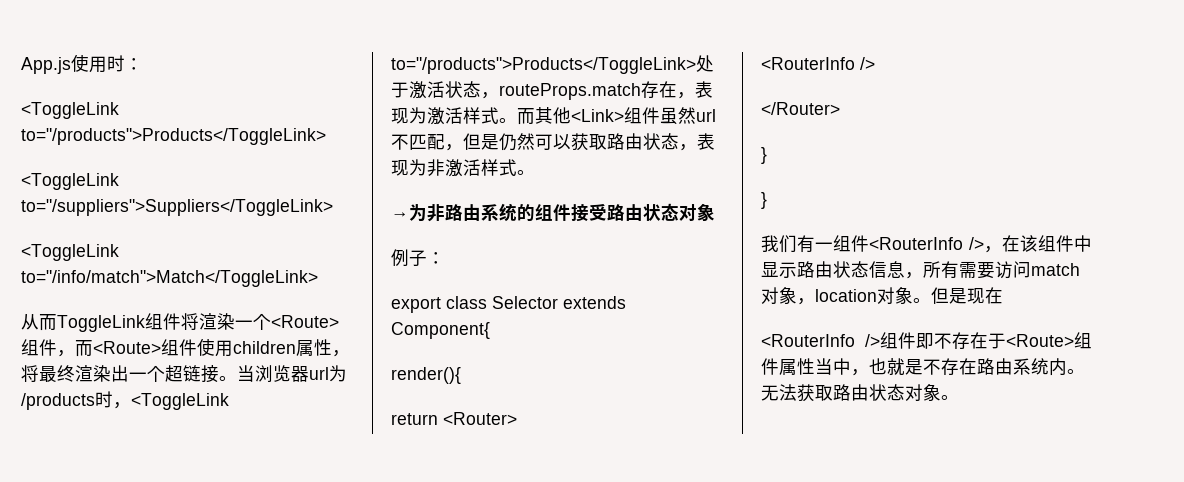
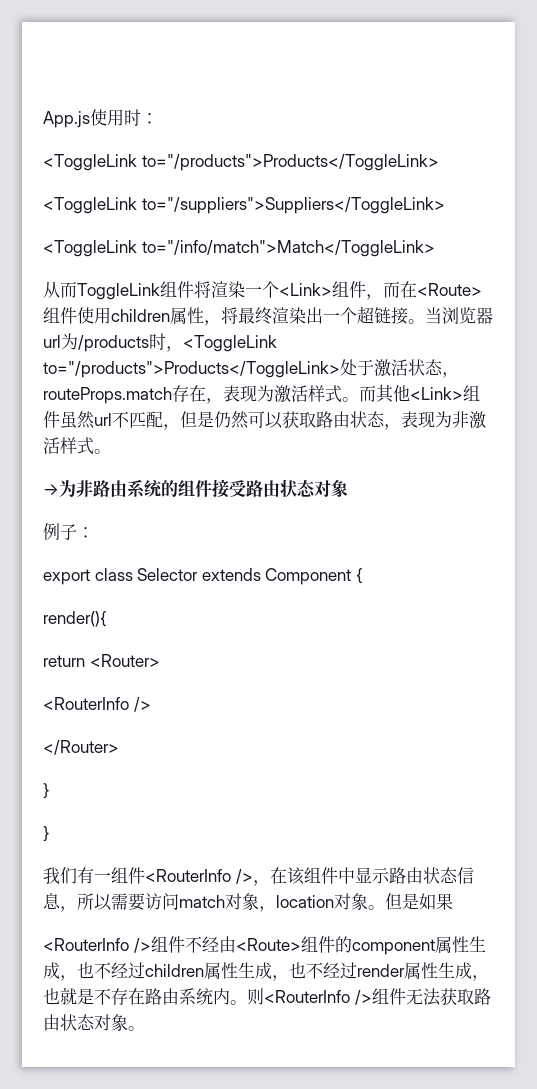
[271,315,339,328] <Route> -> [279,283,332,296] <Link>
(93, 348) none -> [400,281,417,298] 在
[391,322,490,339] Component{ -> [265,568,363,585] Component {
[941,261,959,279] 有 -> [94,894,112,911] 以
[967,287,1003,304] [761,332,1092,349] [761,358,851,375] 现在 // <RouterInfo />组件即不存在于<Route>组件属性当中 -> [419,893,453,910] [43,936,486,955] [43,962,472,981] 如果 // <RouterInfo />组件不经由<Route>组件的component属性生成，也不经过children属性生成，也不经过render属性生成
(1085, 371) none -> [247,988,406,1005] 则<RouterInfo />组件

